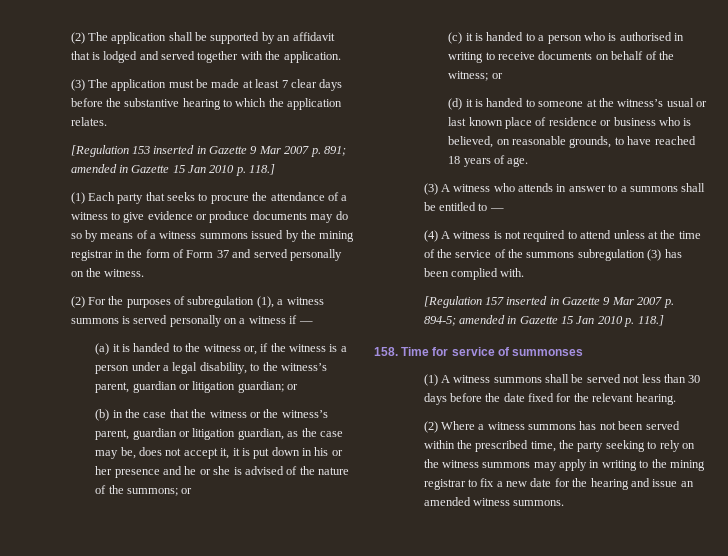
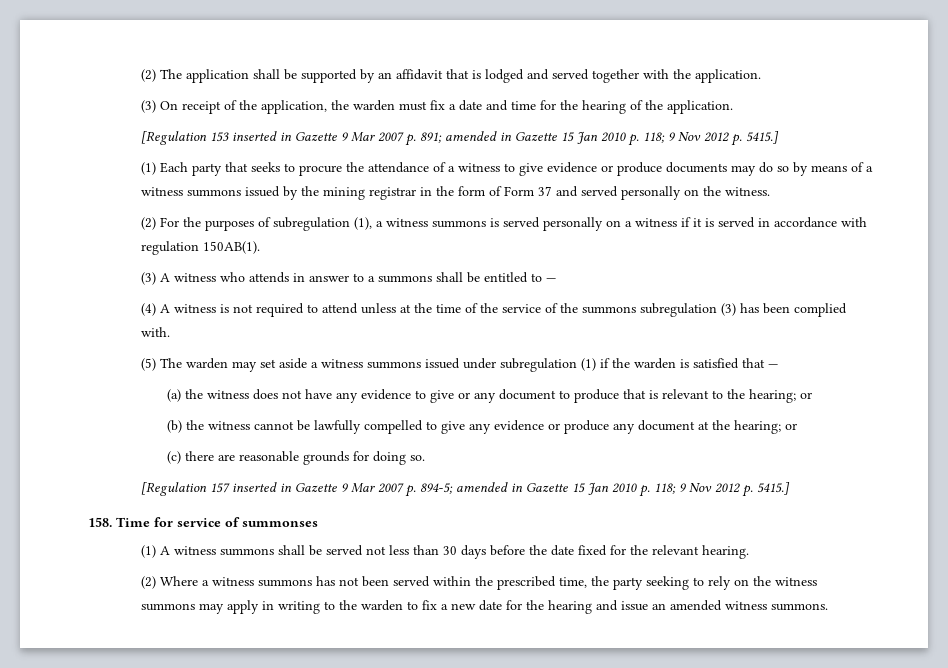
[87,79,343,91] [70,98,343,110] [70,117,107,126] The application must be made at least 7 clear days before the substantive hearing to which the application relates. -> [159,100,733,114] On receipt of the application, the warden must fix a date and time for the hearing of the application.
[249,164,276,175] 118.] -> [642,131,779,146] 118; 9 Nov 2012 p. 5415.]
[298,321,313,324] [95,343,347,355] [95,362,327,374] [95,381,299,393] [95,409,328,421] [95,428,343,440] [95,447,343,459] [95,466,350,478] [95,485,193,496] [448,32,685,44] [448,51,674,63] [448,71,503,81] [448,98,708,110] [448,117,692,129] [448,136,696,148] [448,155,529,167] — // (a) it is handed to the witness or, if the witness is a person under a legal disability, to the witness’s parent, guardian or litigation guardian; or // (b) in the case that the witness or the witness’s parent, guardian or litigation guardian, as the case may be, does not accept it, it is put down in his or her presence and he or she is advised of the nature of the summons; or // (c) it is handed to a person who is authorised in writing to receive documents on behalf of the witness; or // (d) it is handed to someone at the witness’s usual or last known place of residence or business who is believed, on reasonable grounds, to have reached 18 years of age. -> [692,217,867,228] [140,241,260,255] it is served in accordance with regulation 150AB(1).
(525, 272) none -> [140,358,778,372] [166,389,812,403] [166,420,797,434] [166,451,425,465] // (5) The warden may set aside a witness summons issued under subregulation (1) if the warden is satisfied that — // (a) the witness does not have any evidence to give or any document to produce that is relevant to the hearing; or // (b) the witness cannot be lawfully compelled to give any evidence or produce any document at the hearing; or // (c) there are reasonable grounds for doing so.
[637,315,664,326] 118.] -> [653,482,790,497] 118; 9 Nov 2012 p. 5415.]
[669,460,705,471] [423,479,466,490] mining registrar -> [360,600,403,611] warden

